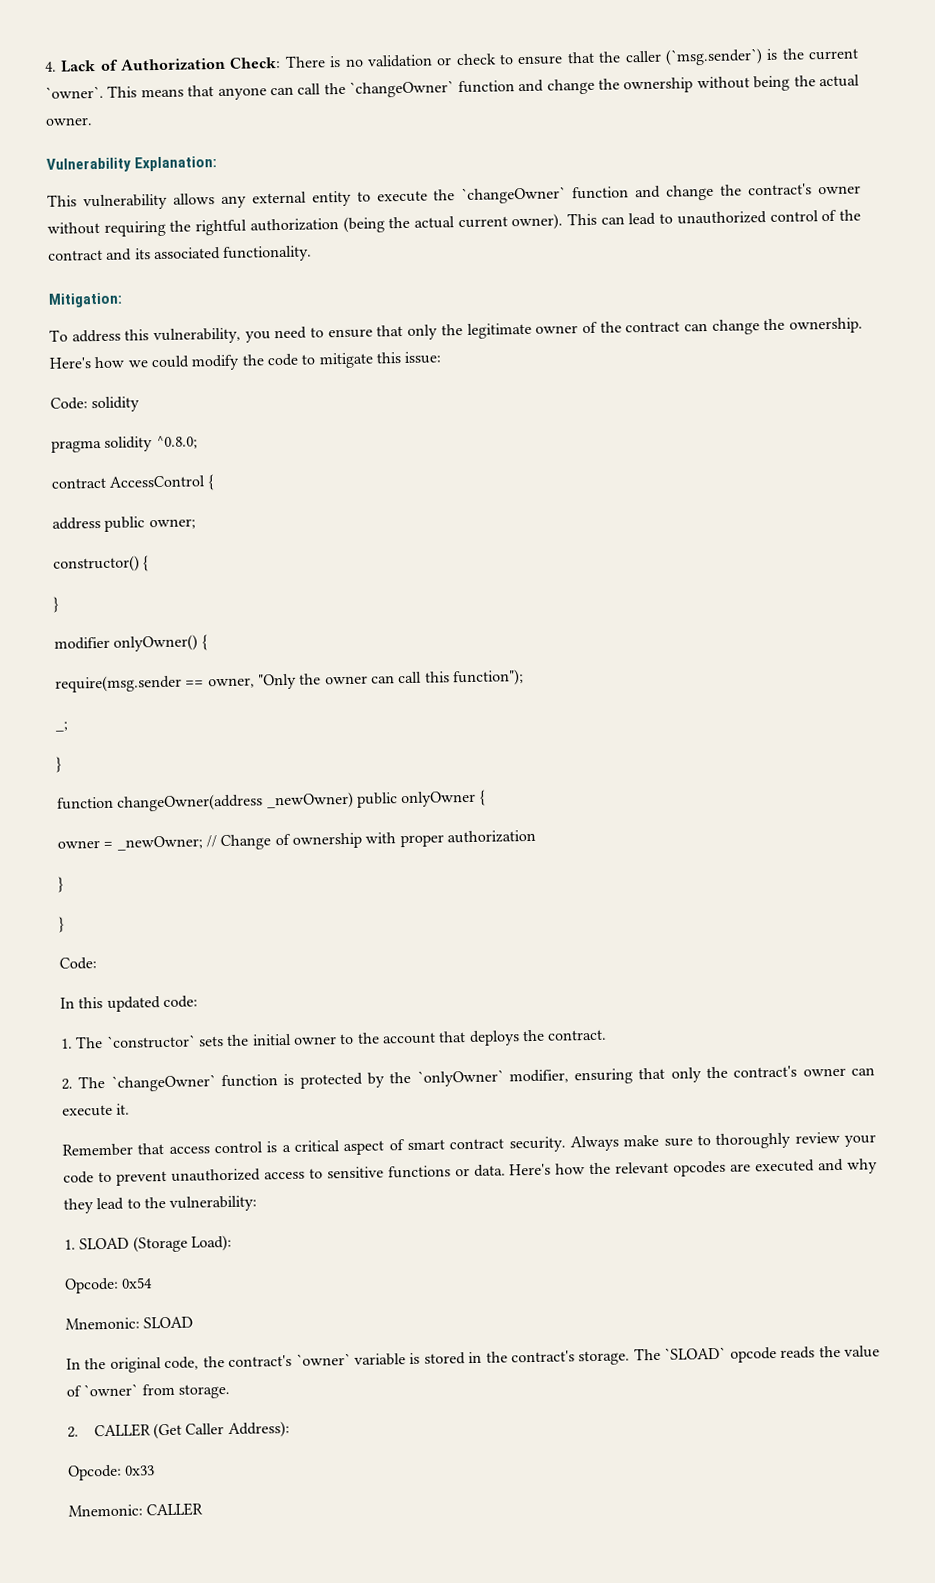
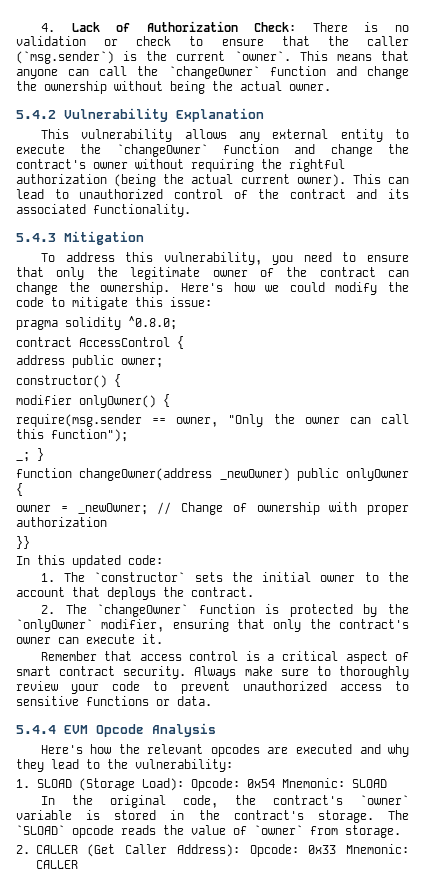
[46,156,218,173] Vulnerability Explanation: -> [16,108,264,122] 5.4.2 Vulnerability Explanation
[48,292,122,308] Mitigation: -> [16,231,144,245] 5.4.3 Mitigation
[50,396,141,413] // Code: solidity -> (212, 302) none
[53,596,60,613] // } -> (121, 380) none
(68, 726) // -> (30, 457) none
[58,876,64,893] [58,916,65,933] [59,957,97,970] } // } // Code: -> [16,536,30,549] }}
(506, 1170) none -> [16,723,216,737] // 5.4.4 EVM Opcode Analysis //
(232, 1243) // -> (184, 784) none
(154, 1283) // -> (275, 783) none
(290, 1430) // -> (240, 850) none
(156, 1470) // -> (337, 849) none

